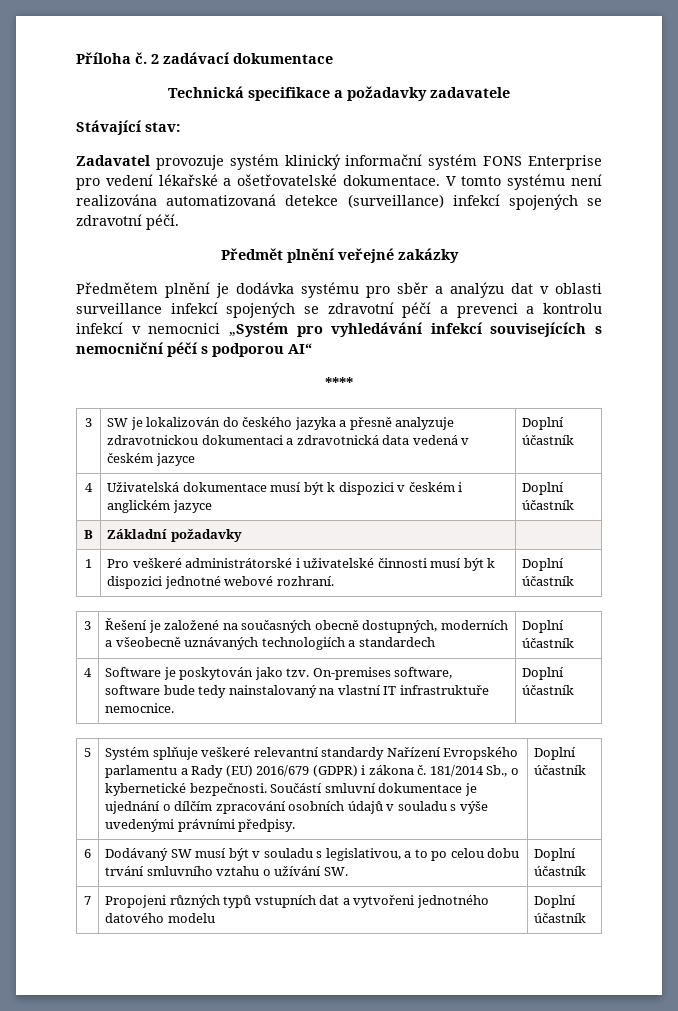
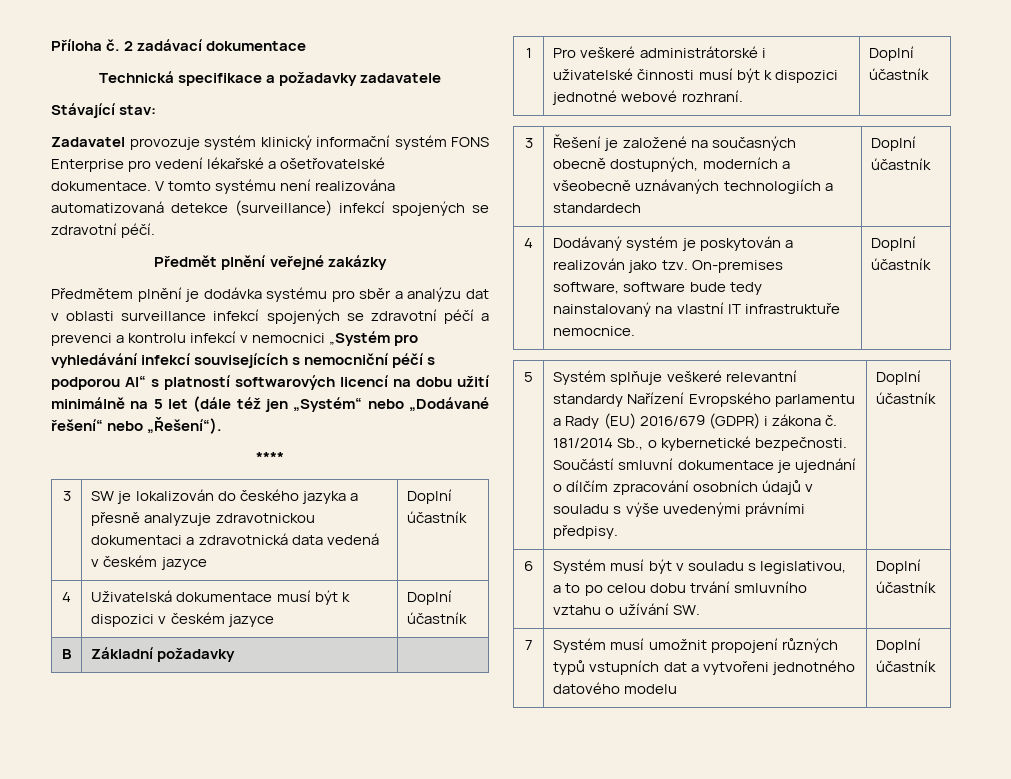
(312, 348) none -> [151,375,489,390] [51,396,489,412] [51,417,223,434] s platností softwarových licencí na dobu užití minimálně na 5 let (dále též jen „Systém“ nebo „Dodávané řešení“ nebo „Řešení“).
[458,482,463,492] [107,500,171,513] i anglickém -> (225, 618) none
[105,667,254,680] Software je poskytován -> [553,236,793,251] [553,258,626,270] Dodávaný systém je poskytován a realizován
[105,848,192,861] Dodávaný SW -> [553,559,607,574] Systém
[105,895,167,908] Propojeni -> [553,638,778,653] Systém musí umožnit propojení

